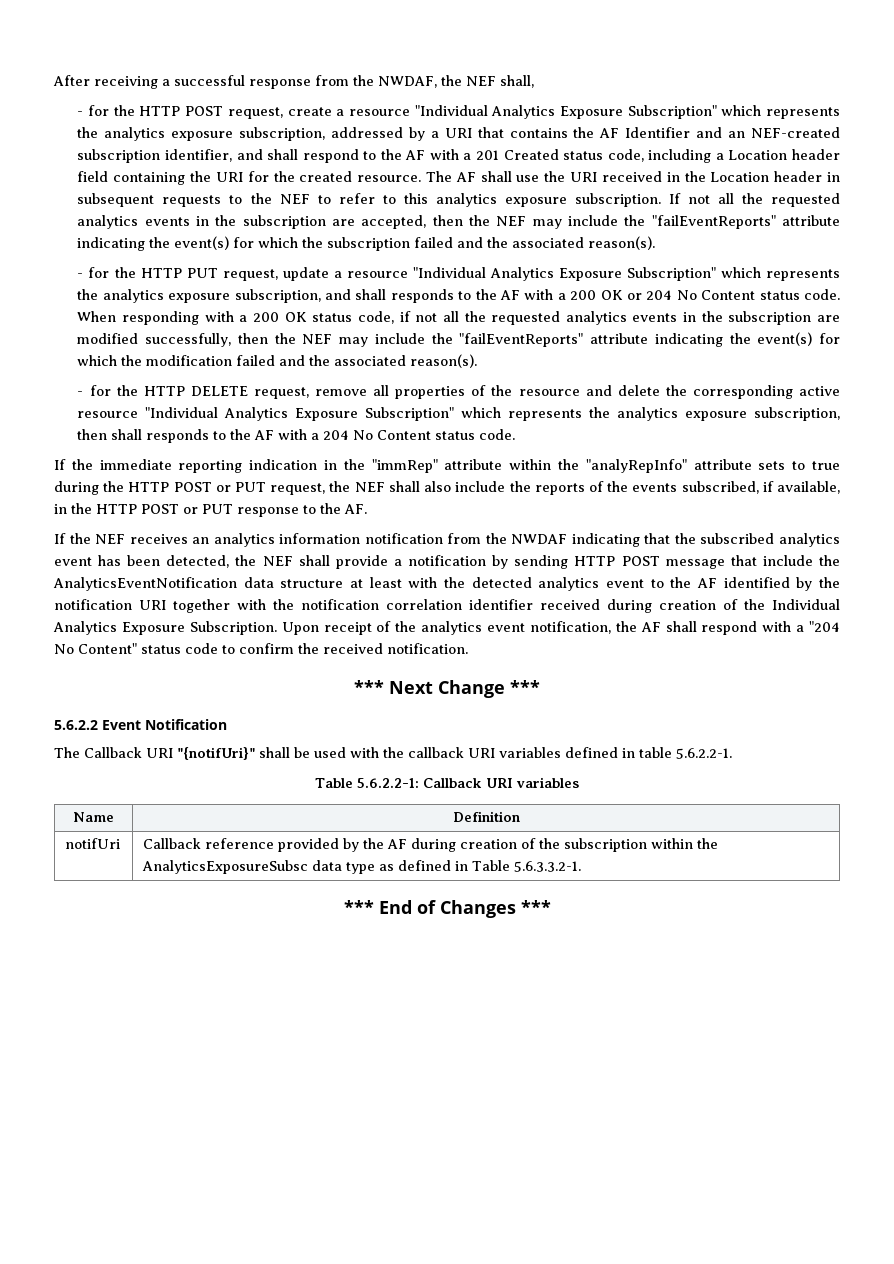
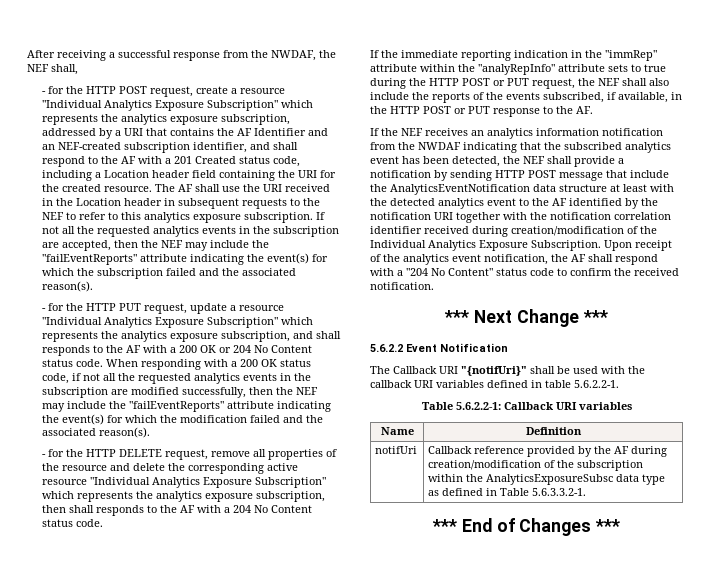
[659,600,716,610] creation -> [511,226,624,236] creation/modification
[460,839,518,849] creation -> [428,460,542,470] creation/modification

